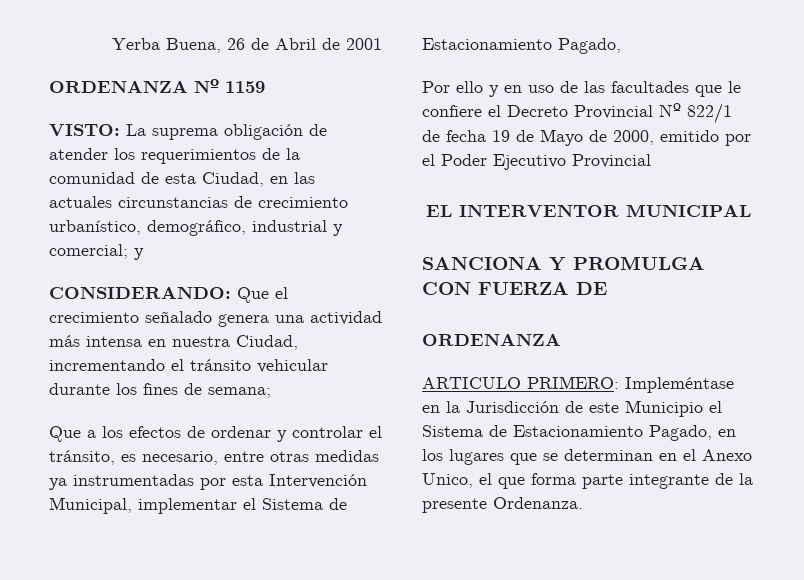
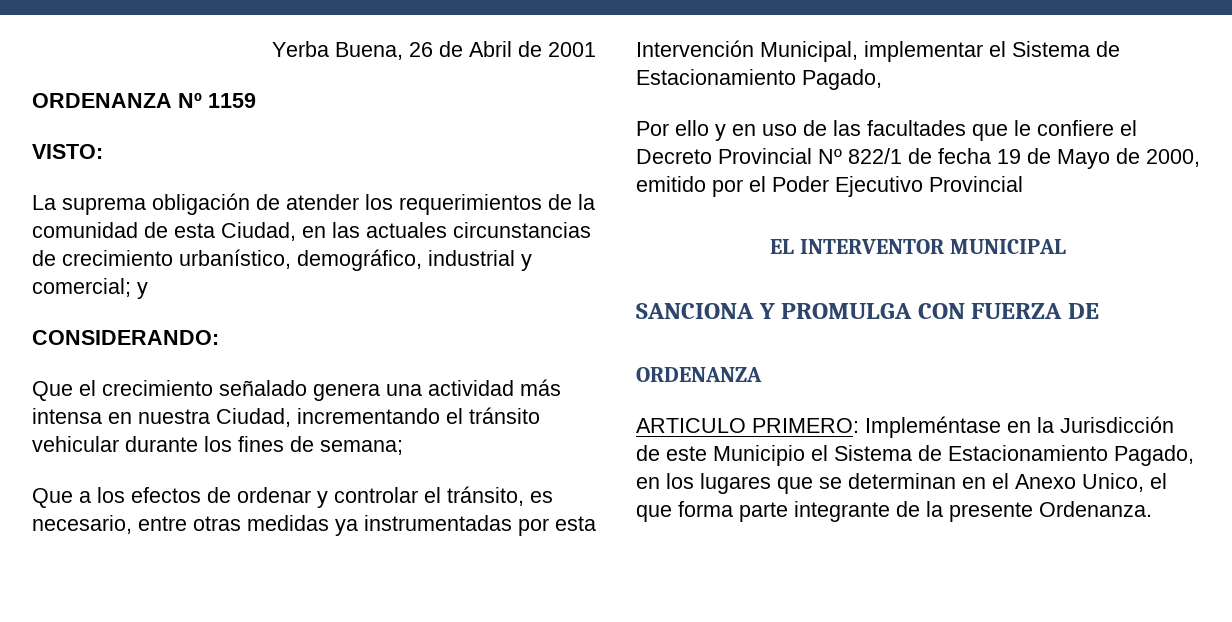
(120, 130) none -> (103, 151) //
(231, 292) none -> (219, 337) //

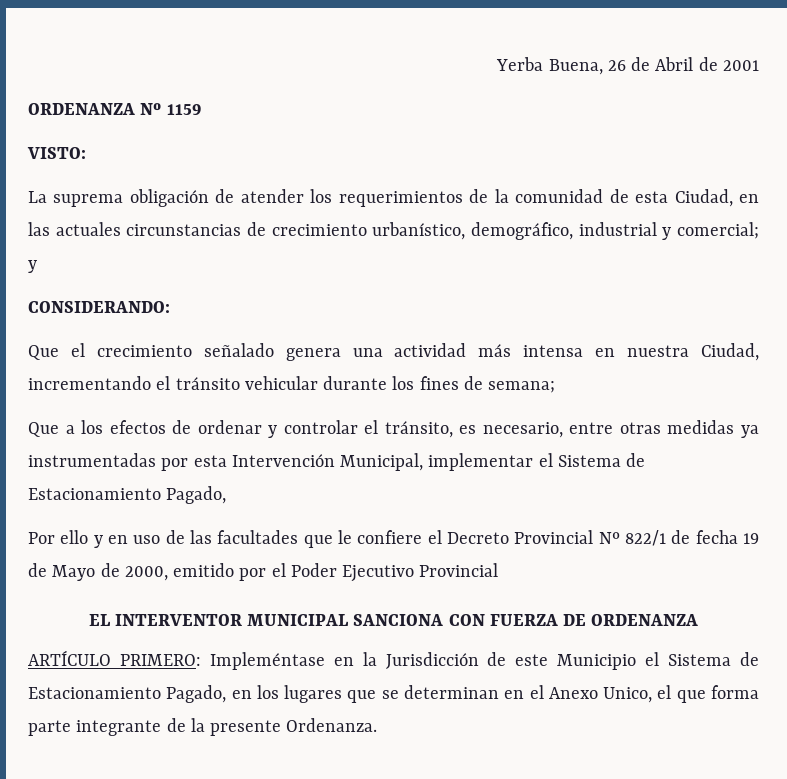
[636,303,913,319] // SANCIONA Y PROMULGA -> [353,614,444,626] SANCIONA
(1100, 311) // -> (587, 620) none
[636,418,746,433] ARTICULO -> [28,650,111,666] ARTÍCULO

